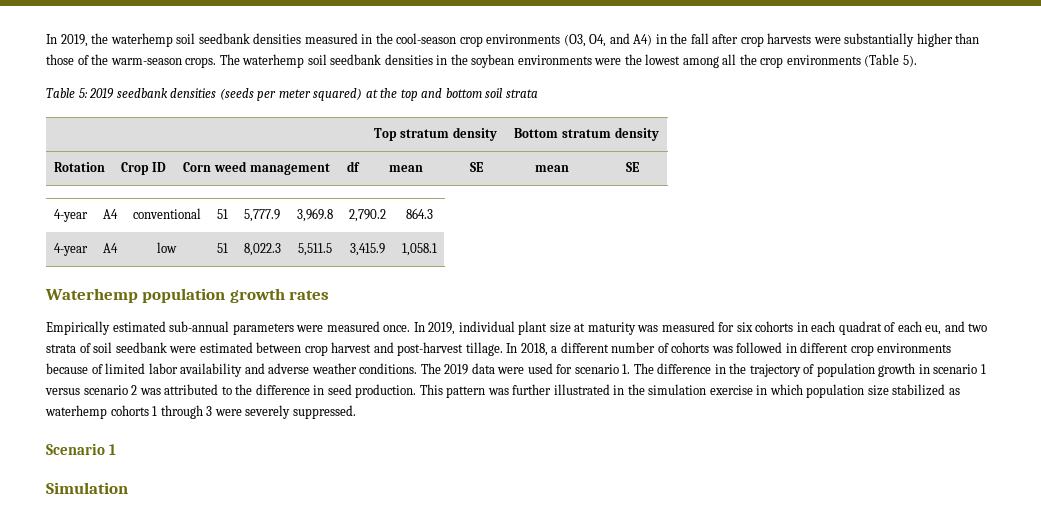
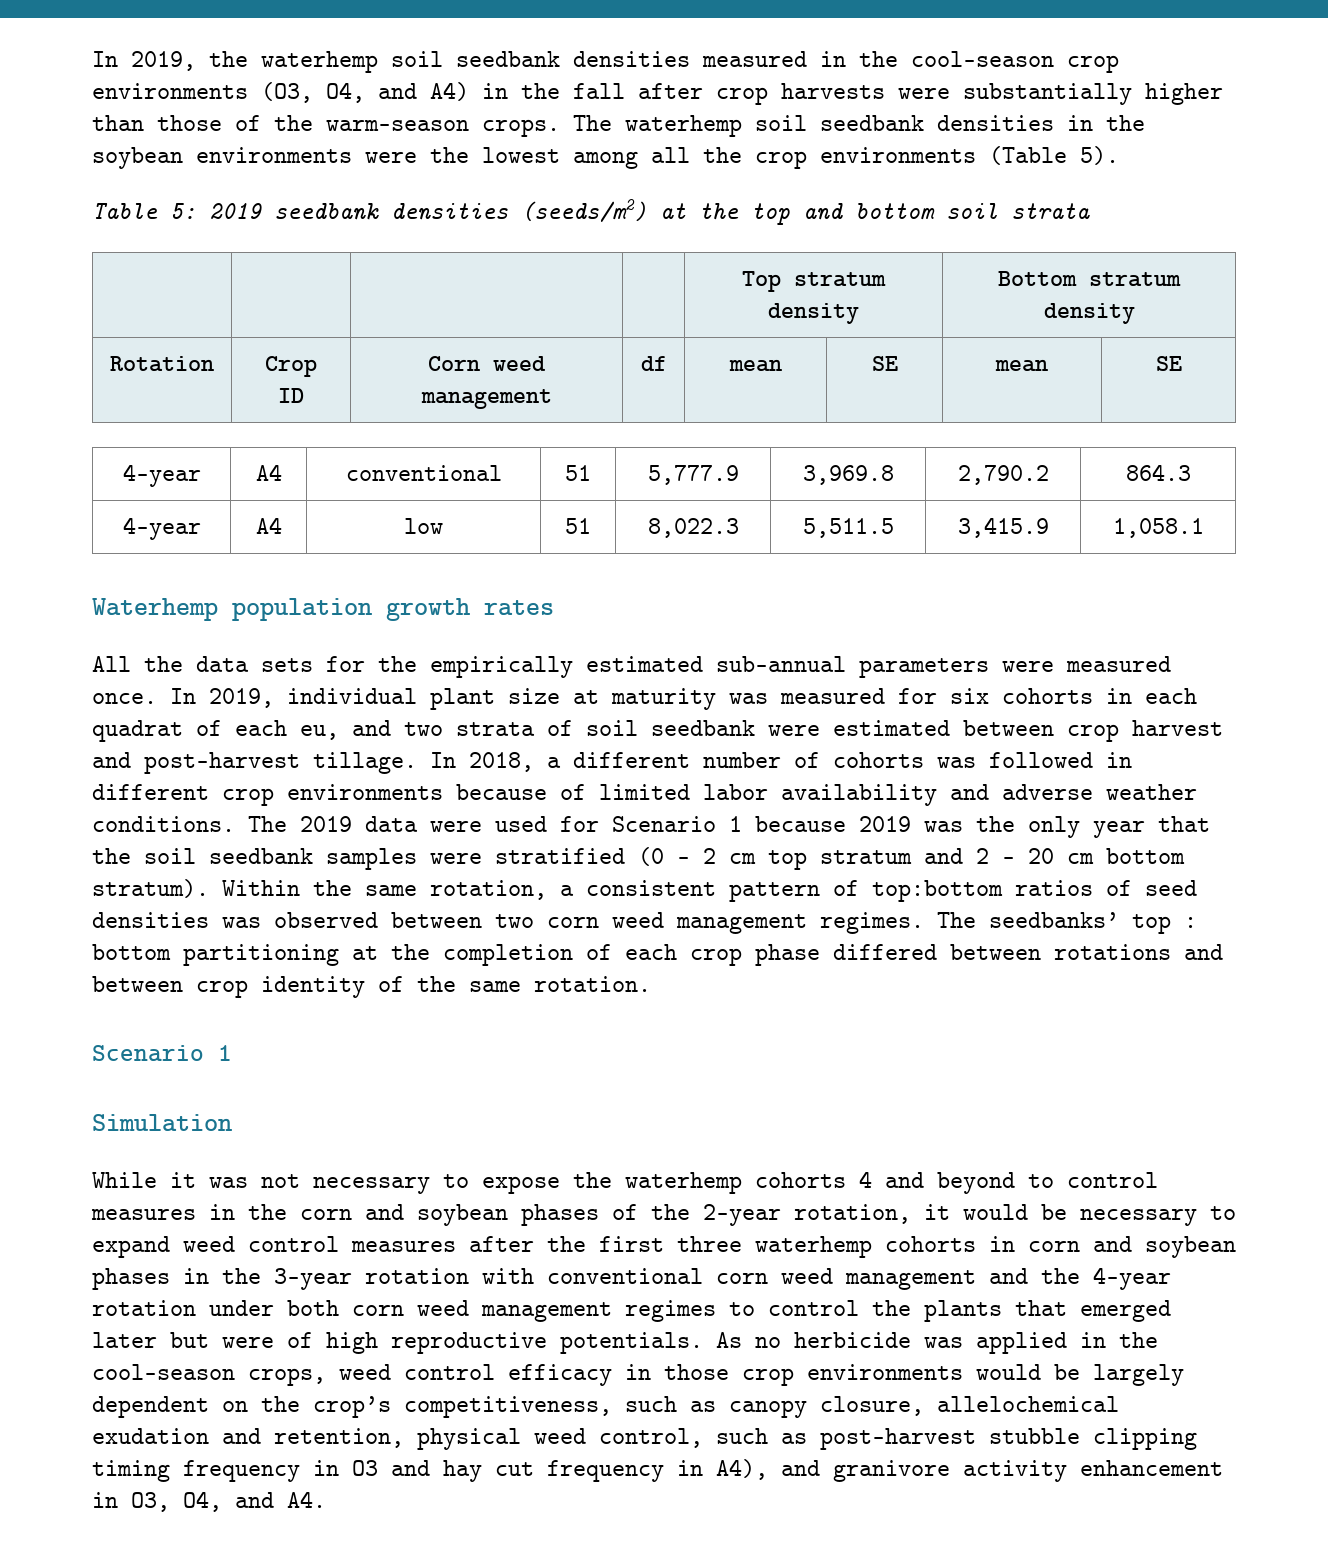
[219,88,363,101] (seeds per meter squared) -> [521,199,647,222] (seeds/m2)
[46,321,110,335] Empirically -> [92,656,573,678] All the data sets for the empirically
[574,363,986,377] [45,384,960,398] [45,405,356,419] [46,443,116,455] [46,482,128,494] scenario 1. The difference in the trajectory of population growth in scenario 1 versus scenario 2 was attributed to the difference in seed production. This pattern was further illustrated in the simulation exercise in which population size stabilized as waterhemp cohorts 1 through 3 were severely suppressed. // Scenario 1 // Simulation -> [612,816,1210,838] [92,847,1185,870] [92,879,1197,902] [92,912,1197,934] [92,944,1223,966] [92,976,651,998] [92,1045,232,1062] [92,1114,233,1132] [92,1171,1158,1194] [91,1204,1236,1226] [92,1236,1236,1258] [92,1267,1171,1290] [92,1300,1171,1322] [92,1332,1158,1354] [92,1364,1184,1386] [92,1396,1119,1418] [92,1428,1197,1450] [92,1459,1223,1482] [92,1491,326,1512] Scenario 1 because 2019 was the only year that the soil seedbank samples were stratified (0 – 2 cm top stratum and 2 – 20 cm bottom stratum). Within the same rotation, a consistent pattern of top:bottom ratios of seed densities was observed between two corn weed management regimes. The seedbanks’ top : bottom partitioning at the completion of each crop phase differed between rotations and between crop identity of the same rotation. // Scenario 1 // Simulation // While it was not necessary to expose the waterhemp cohorts 4 and beyond to control measures in the corn and soybean phases of the 2-year rotation, it would be necessary to expand weed control measures after the first three waterhemp cohorts in corn and soybean phases in the 3-year rotation with conventional corn weed management and the 4-year rotation under both corn weed management regimes to control the plants that emerged later but were of high reproductive potentials. As no herbicide was applied in the cool-season crops, weed control efficacy in those crop environments would be largely dependent on the crop’s competitiveness, such as canopy closure, allelochemical exudation and retention, physical weed control, such as post-harvest stubble clipping timing frequency in O3 and hay cut frequency in A4), and granivore activity enhancement in O3, O4, and A4.

